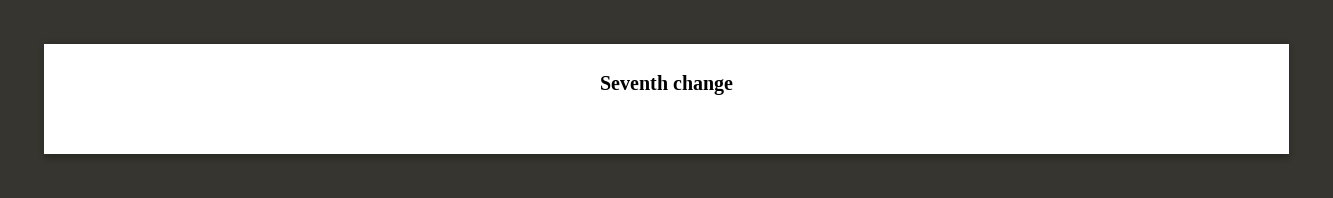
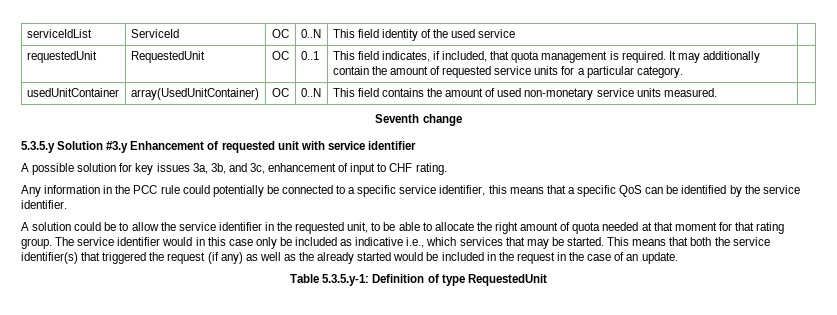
[599,75,734,95] Seventh change -> [26,29,92,38] [130,29,179,38] [272,29,289,38] [300,29,321,38] [332,29,516,41] [26,51,97,63] [130,51,205,63] [272,51,289,60] [300,51,319,60] [332,51,761,63] [332,66,683,78] [26,88,119,97] [130,88,259,100] [272,88,289,97] [300,88,321,97] [332,88,717,100] [375,114,462,126] [21,141,416,153] [21,163,447,175] [21,185,800,197] [21,200,67,209] [21,222,785,234] [21,237,770,249] [21,252,678,264] [290,274,547,286] serviceIdList | ServiceId | OC | 0..N | This field identity of the used service | // requestedUnit | RequestedUnit | OC | 0..1 | This field indicates, if included, that quota management is required. It may additionally contain the amount of requested service units for a particular category. | // usedUnitContainer | array(UsedUnitContainer) | OC | 0..N | This field contains the amount of used non-monetary service units measured. | // Seventh change // 5.3.5.y Solution #3.y Enhancement of requested unit with service identifier // A possible solution for key issues 3a, 3b, and 3c, enhancement of input to CHF rating. // Any information in the PCC rule could potentially be connected to a specific service identifier, this means that a specific QoS can be identified by the service identifier. // A solution could be to allow the service identifier in the requested unit, to be able to allocate the right amount of quota needed at that moment for that rating group. The service identifier would in this case only be included as indicative i.e., which services that may be started. This means that both the service identifier(s) that triggered the request (if any) as well as the already started would be included in the request in the case of an update. // Table 5.3.5.y-1: Definition of type RequestedUnit

